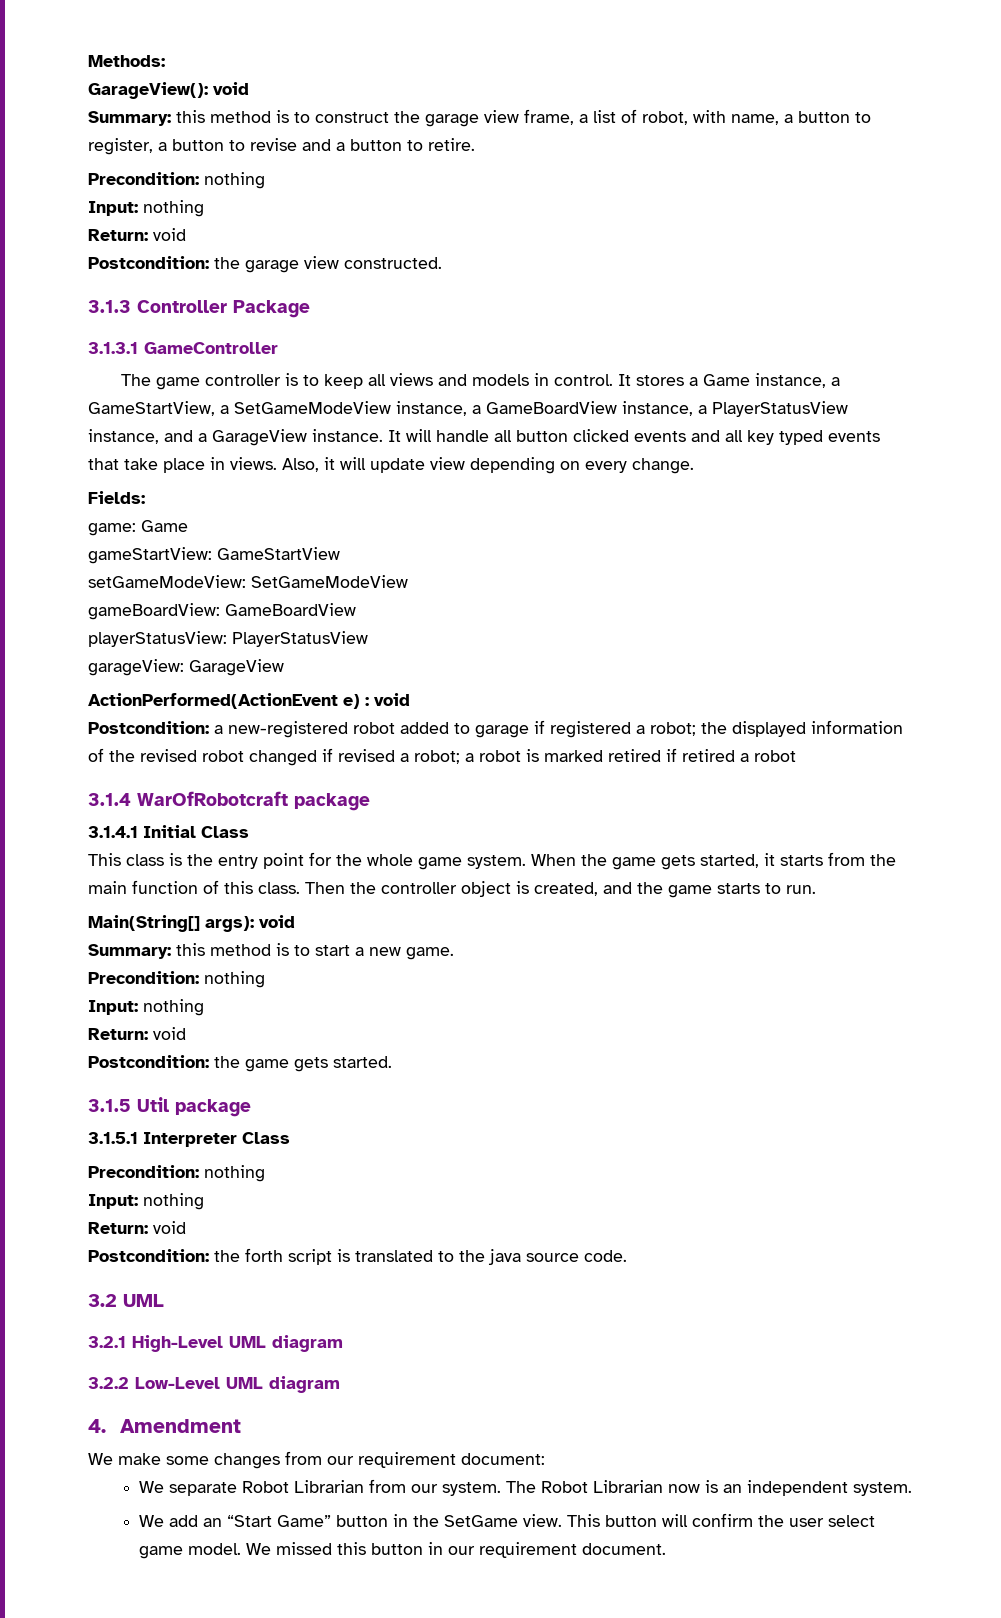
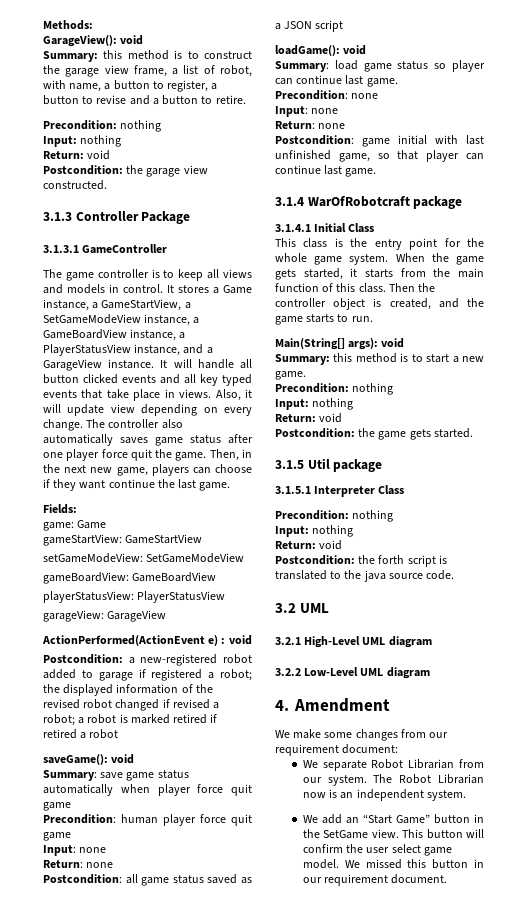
(694, 466) none -> [86,419,183,429] [43,434,253,446] [43,449,252,461] [43,464,252,476] [43,479,231,491] The controller also automatically saves game status after one player force quit the game. Then, in the next new game, players can choose if they want continue the last game.
(796, 756) none -> [43,754,135,765] [43,770,189,781] [43,784,252,796] [43,802,71,811] [43,814,252,826] [43,832,71,841] [43,845,107,856] [43,860,114,868] [43,874,252,886] [275,20,344,32] [275,45,367,56] [275,60,485,72] [275,75,398,87] [275,90,379,100] [275,106,339,117] [275,121,346,129] [275,135,484,147] [275,150,484,162] [275,165,377,177] // saveGame(): void // Summary: save game status automatically when player force quit game // Precondition: human player force quit game // Input: none // Return: none // Postcondition: all game status saved as a JSON script // loadGame(): void // Summary: load game status so player can continue last game. // Precondition: none // Input: none // Return: none // Postcondition: game initial with last unfinished game, so that player can continue last game.

